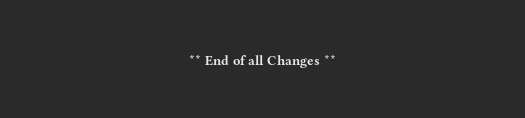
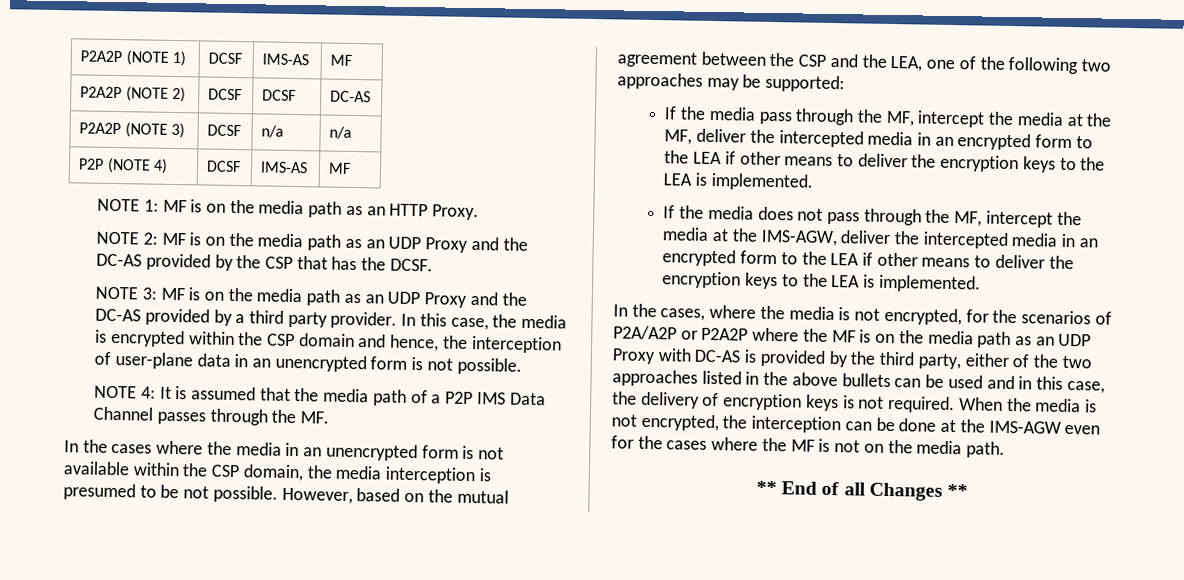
(189, 60) none -> [80,50,186,67] [208,52,243,65] [262,53,310,66] [330,54,353,66] [80,86,186,103] [208,88,243,101] [262,89,297,102] [330,90,372,103] [79,122,185,139] [207,124,242,137] [261,125,285,138] [329,126,353,139] [78,157,168,174] [206,160,242,173] [260,161,309,174] [328,162,352,174] [97,198,480,221] [96,231,528,253] [96,253,433,272] [95,286,527,308] [95,308,568,331] [95,329,562,354] [94,351,522,375] [94,385,546,406] [93,406,329,426] [64,439,504,462] [63,461,491,485] [63,483,509,505] [617,51,1111,75] [617,72,846,93] [664,106,1113,128] [664,128,1093,151] [664,150,1106,173] [663,172,813,191] [663,205,1082,228] [662,227,1098,249] [662,249,1074,270] [662,271,981,293] [613,303,1112,326] [613,325,1092,349] [612,348,1092,370] [612,369,1105,394] [612,391,1097,414] [611,413,1101,435] [611,435,1005,458] P2A2P (NOTE 1) | DCSF | IMS-AS | MF // P2A2P (NOTE 2) | DCSF | DCSF | DC-AS // P2A2P (NOTE 3) | DCSF | n/a | n/a // P2P (NOTE 4) | DCSF | IMS-AS | MF // NOTE 1: MF is on the media path as an HTTP Proxy. // NOTE 2: MF is on the media path as an UDP Proxy and the DC-AS provided by the CSP that has the DCSF. // NOTE 3: MF is on the media path as an UDP Proxy and the DC-AS provided by a third party provider. In this case, the media is encrypted within the CSP domain and hence, the interception of user-plane data in an unencrypted form is not possible. // NOTE 4: It is assumed that the media path of a P2P IMS Data Channel passes through the MF. // In the cases where the media in an unencrypted form is not available within the CSP domain, the media interception is presumed to be not possible. However, based on the mutual agreement between the CSP and the LEA, one of the following two approaches may be supported: // If the media pass through the MF, intercept the media at the MF, deliver the intercepted media in an encrypted form to the LEA if other means to deliver the encryption keys to the LEA is implemented. // If the media does not pass through the MF, intercept the media at the IMS-AGW, deliver the intercepted media in an encrypted form to the LEA if other means to deliver the encryption keys to the LEA is implemented. // In the cases, where the media is not encrypted, for the scenarios of P2A/A2P or P2A2P where the MF is on the media path as an UDP Proxy with DC-AS is provided by the third party, either of the two approaches listed in the above bullets can be used and in this case, the delivery of encryption keys is not required. When the media is not encrypted, the interception can be done at the IMS-AGW even for the cases where the MF is not on the media path. //

